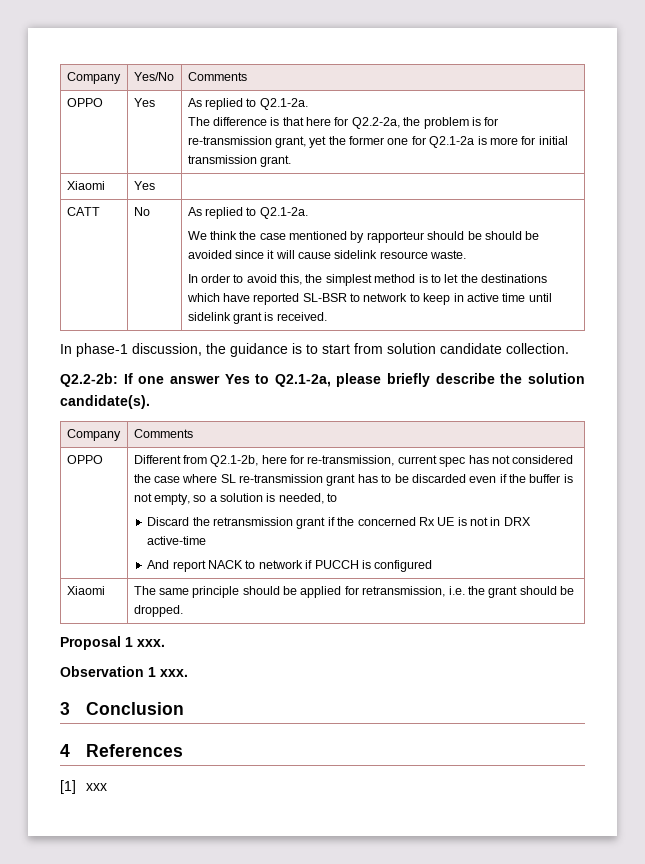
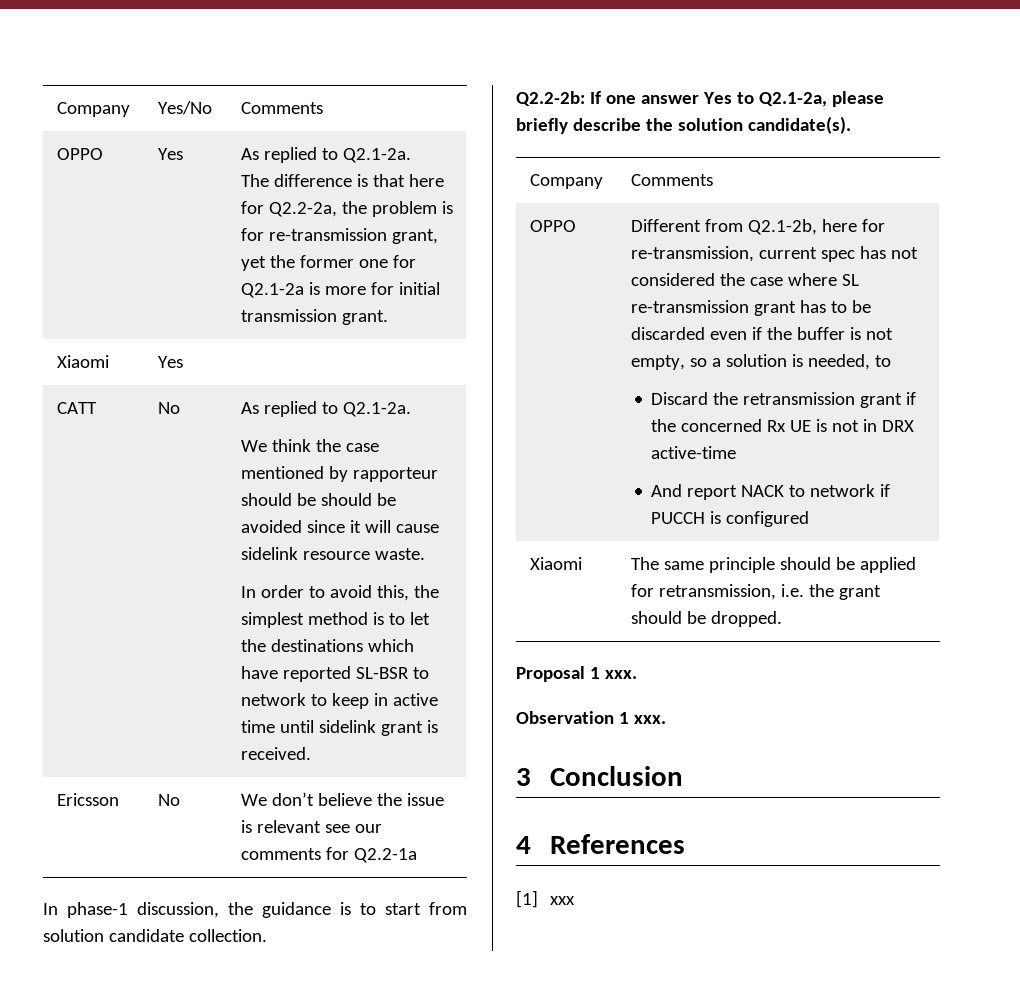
(327, 316) none -> [56,793,119,806] [157,794,180,806] [240,792,444,806] [240,820,382,833] [240,847,417,863] // Ericsson | No | We don’t believe the issue is relevant see our comments for Q2.2-1a

